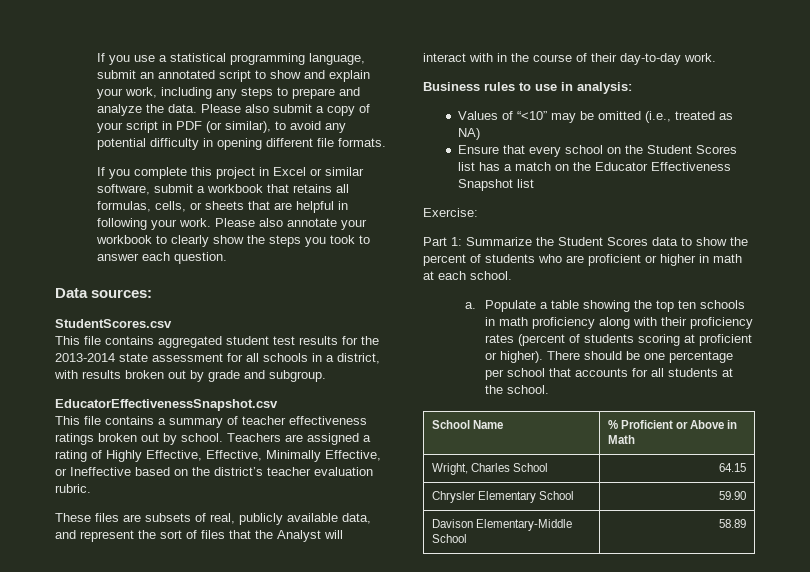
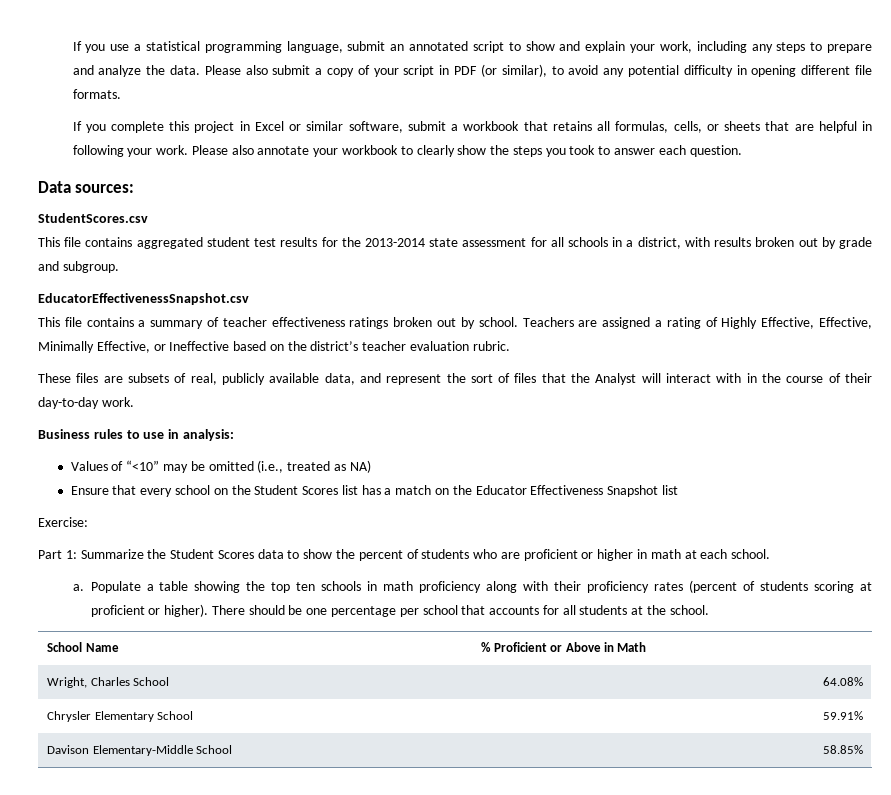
[719,463,747,472] 64.15 -> [822,677,863,686] 64.08%
[719,491,747,500] 59.90 -> [822,711,863,720] 59.91%
[719,519,747,528] 58.89 -> [822,745,863,754] 58.85%

